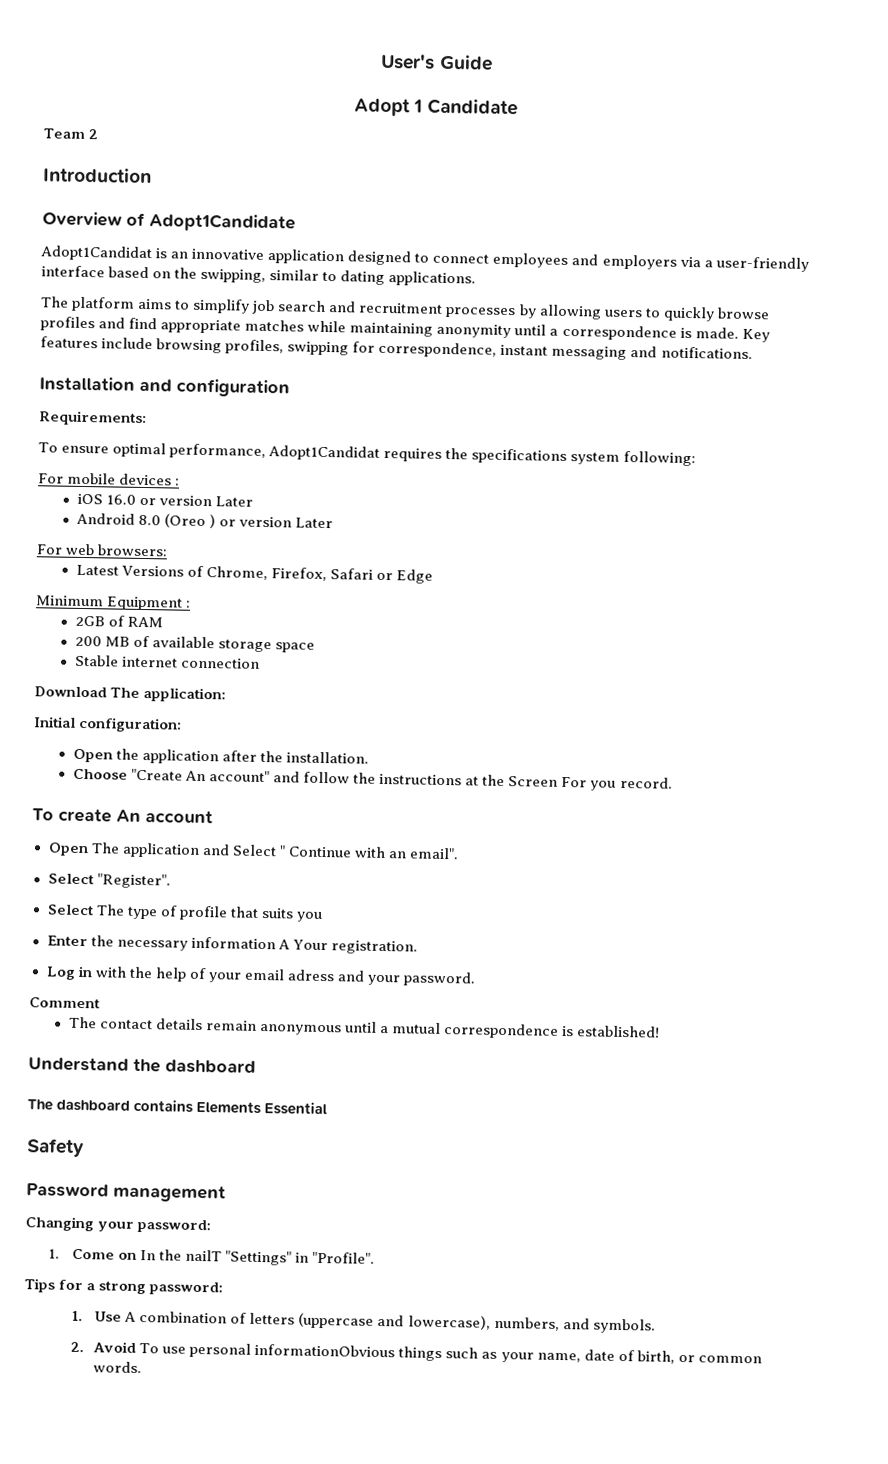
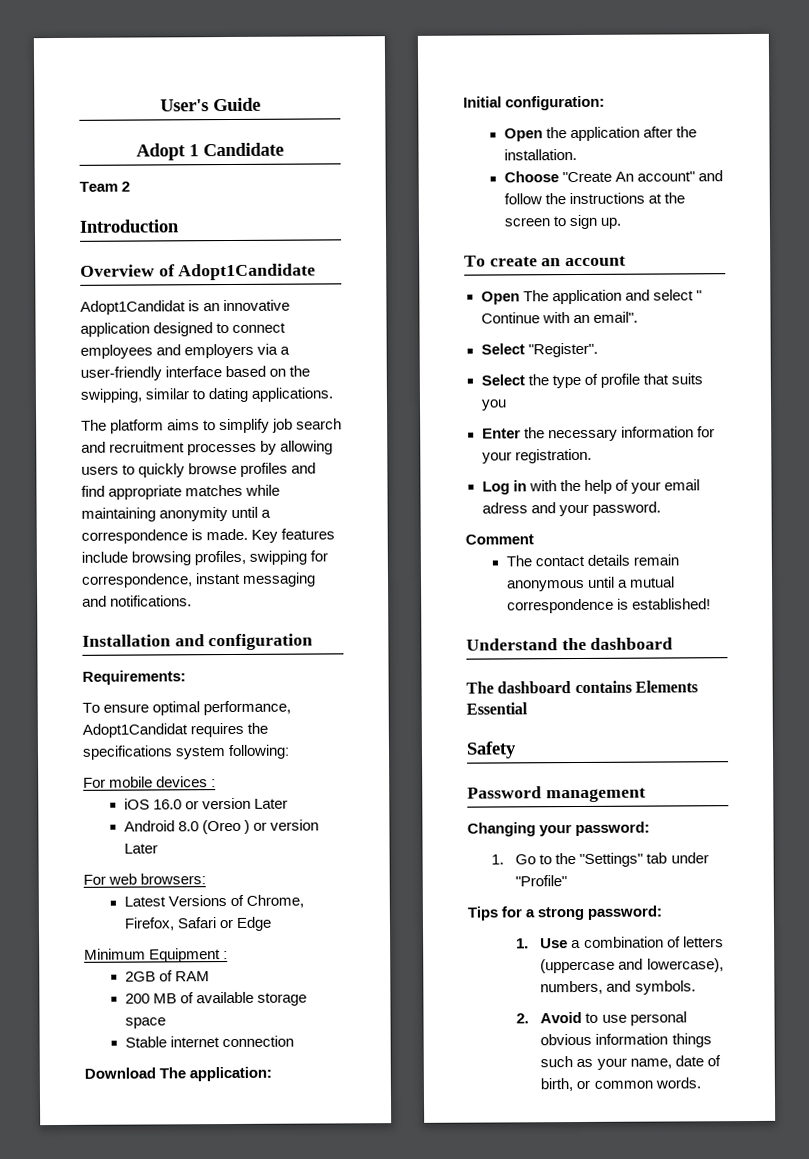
[508,776,673,791] Screen For you record. -> [503,214,621,230] screen to sign up.
[116,809,141,822] An -> [541,258,562,267] an
[231,844,277,857] Select -> [652,289,694,301] select
[95,904,125,916] The -> [527,374,549,386] the
[277,939,328,951] A Your -> [696,426,715,438] [481,451,512,464] for your
[71,1248,376,1266] Come on In the nailT "Settings" in "Profile". -> [515,852,709,867] [515,875,568,887] Go to the "Settings" tab under "Profile"
[124,1311,137,1322] A -> [571,939,582,949] a
[139,1343,160,1354] To -> [585,1012,599,1023] to
[254,1343,396,1358] informationObvious -> [540,1033,669,1046] obvious information

